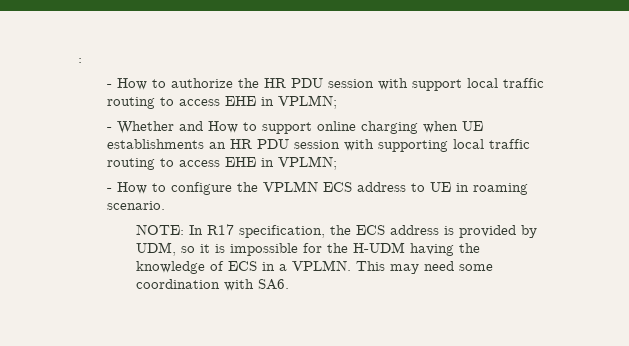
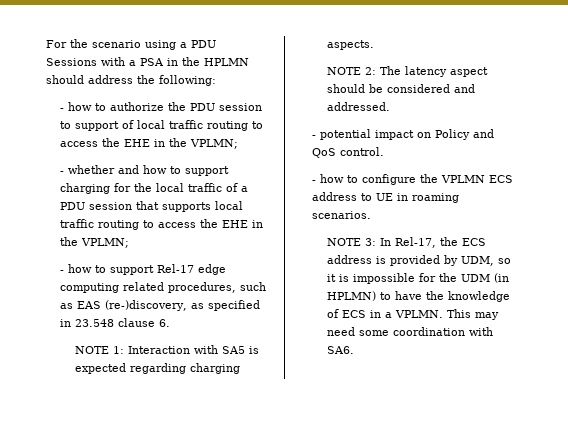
[78,58,82,63] [106,78,147,90] : // - How -> [46,39,216,50] [46,57,249,66] [46,75,216,86] [60,102,93,111] For the scenario using a PDU Sessions with a PSA in the HPLMN should address the following: // - how
[263,78,544,91] [106,95,337,109] [106,121,483,134] [106,139,530,152] [106,156,337,170] [106,182,147,194] HR PDU session with support local traffic routing to access EHE in VPLMN; // - Whether and How to support online charging when UE establishments an HR PDU session with supporting local traffic routing to access EHE in VPLMN; // - How -> [190,103,263,111] [60,120,264,131] [60,138,239,149] [60,165,230,176] [60,183,249,194] [60,201,244,212] [60,219,264,230] [60,237,130,248] [60,264,227,275] [60,282,267,293] [60,300,261,311] [60,318,171,327] [74,345,259,354] [74,363,240,374] [326,40,374,50] [326,66,488,77] [326,84,475,93] [326,102,390,111] [312,129,495,140] [312,147,385,158] [312,174,345,183] PDU session to support of local traffic routing to access the EHE in the VPLMN; // - whether and how to support charging for the local traffic of a PDU session that supports local traffic routing to access the EHE in the VPLMN; // - how to support Rel-17 edge computing related procedures, such as EAS (re-)discovery, as specified in 23.548 clause 6. // NOTE 1: Interaction with SA5 is expected regarding charging aspects. // NOTE 2: The latency aspect should be considered and addressed. // - potential impact on Policy and QoS control. // - how
[106,201,165,210] [135,224,325,238] scenario. // NOTE: In R17 specification, -> [312,211,372,219] [326,237,436,248] scenarios. // NOTE 3: In Rel-17,
[352,242,454,256] H-UDM having -> [460,273,509,283] [326,291,422,301] UDM (in HPLMN) to have

